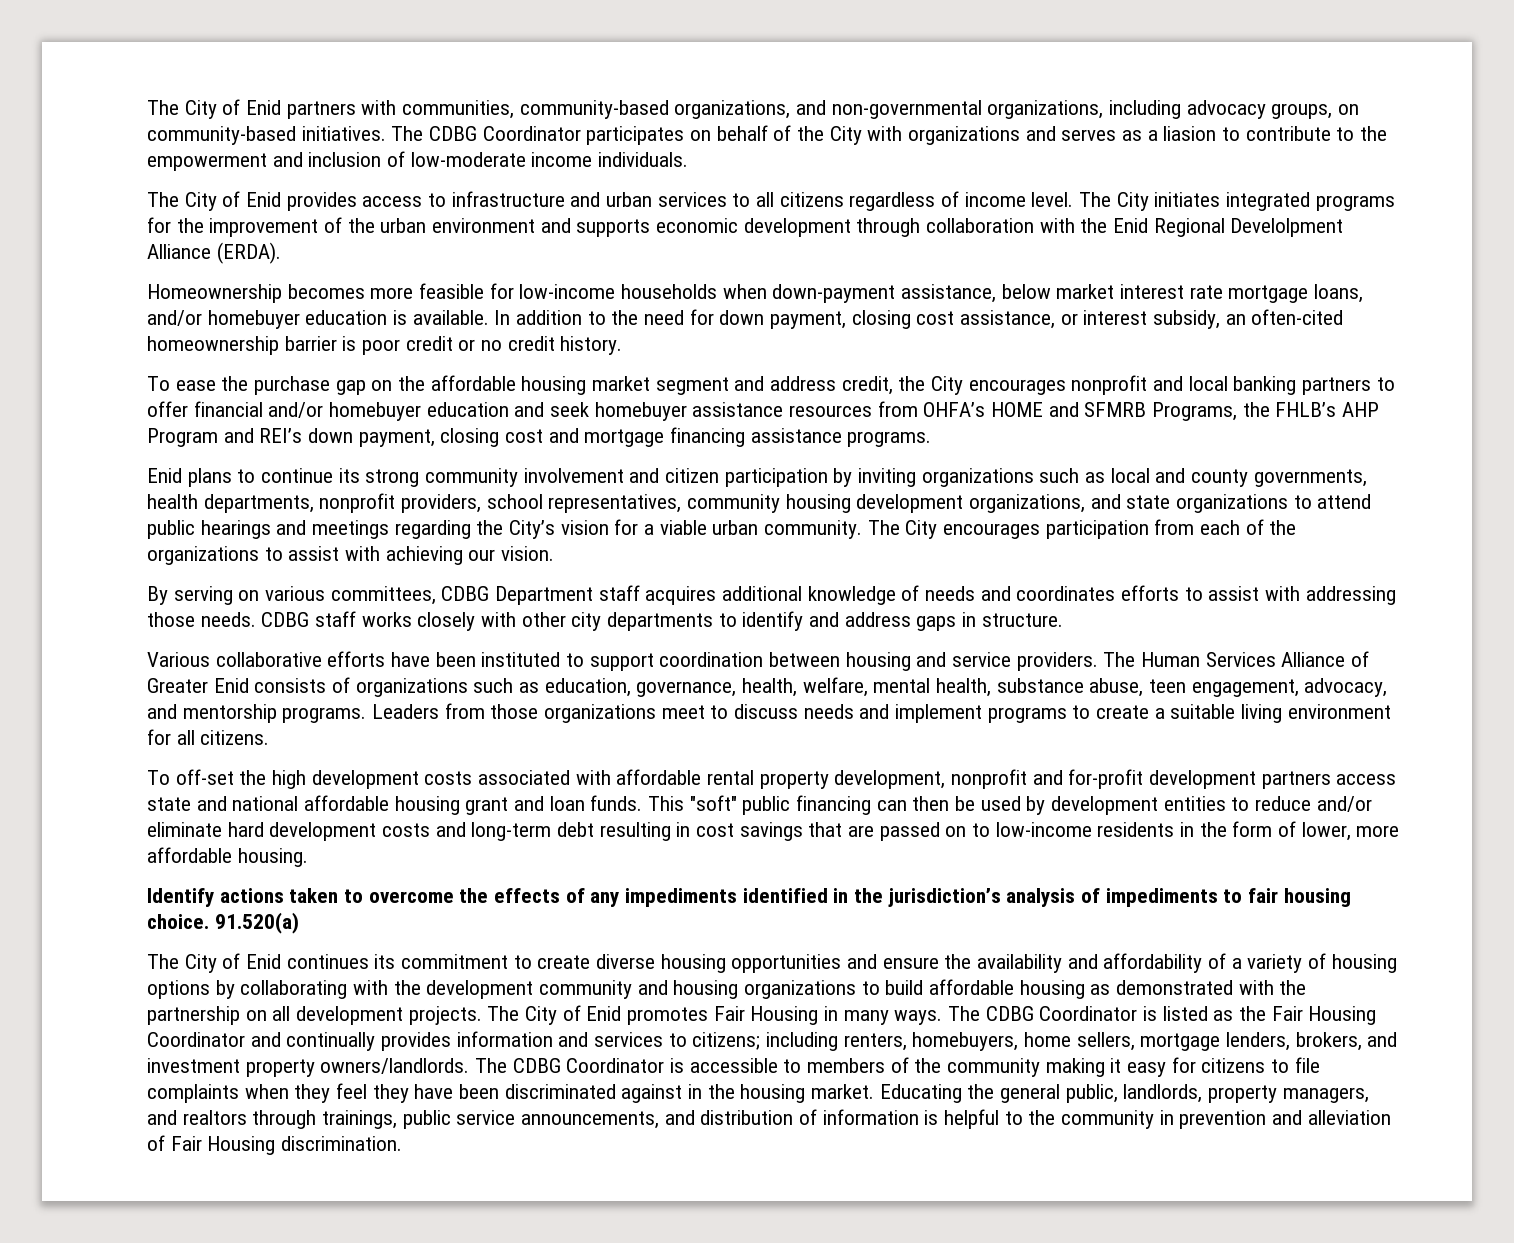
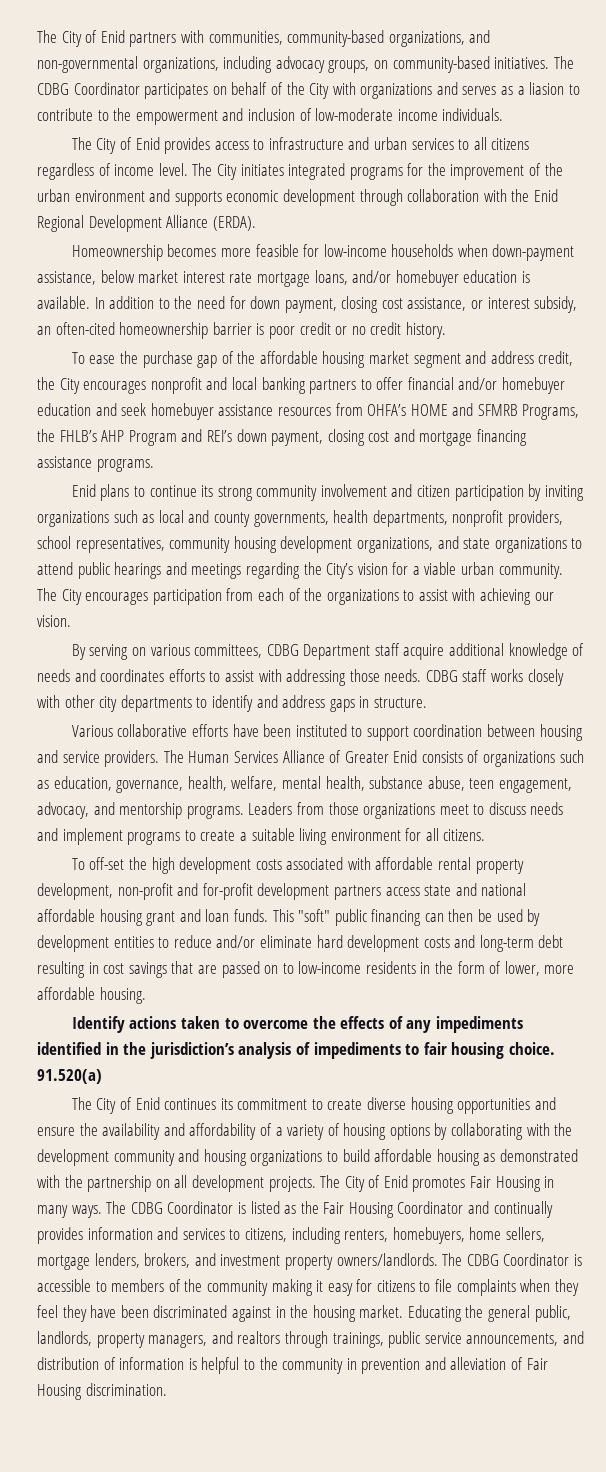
[1230,218,1344,237] Develolpment -> [88,215,162,232] Development
[371,380,393,391] on -> [221,351,234,364] of
[645,586,717,605] acquires -> [403,644,445,660] acquire
[951,769,1028,789] nonprofit -> [117,883,173,900] non-profit
[692,1032,761,1050] citizens; -> [244,1228,287,1242] citizens,

